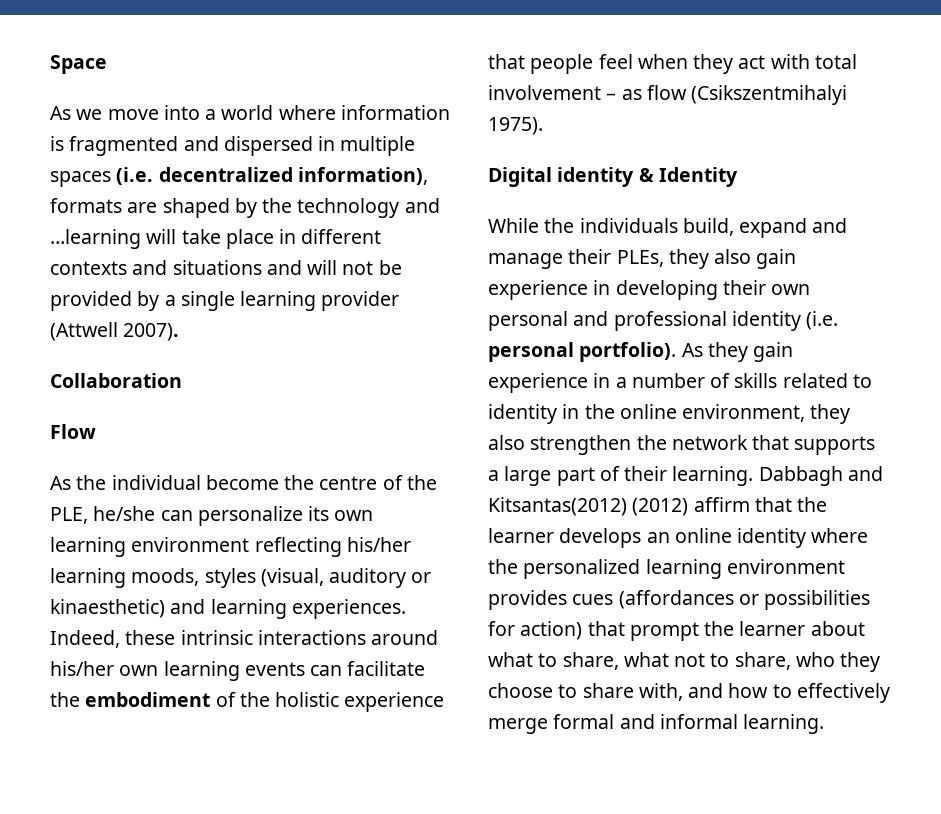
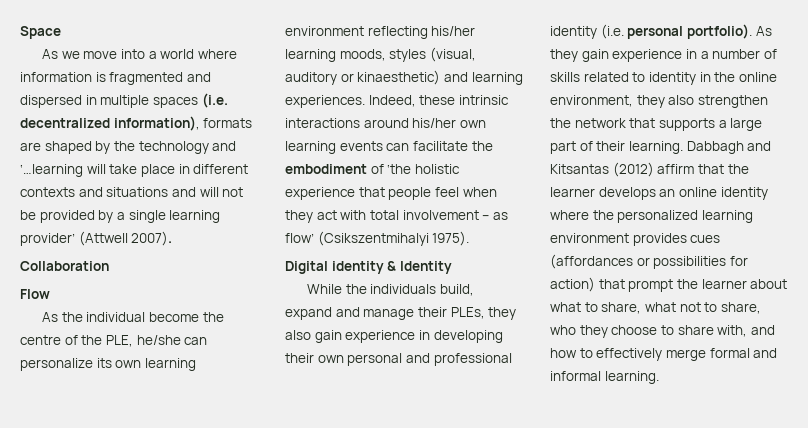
[50,229,141,249] …learning -> [20,164,83,177] ‘…learning
[321,291,400,311] provider -> [20,233,75,246] provider’
[239,692,270,707] the -> [387,164,412,174] ‘the
[646,85,687,100] flow -> [285,233,314,243] flow’
[488,497,627,516] Kitsantas(2012) -> [550,164,609,174] Kitsantas

